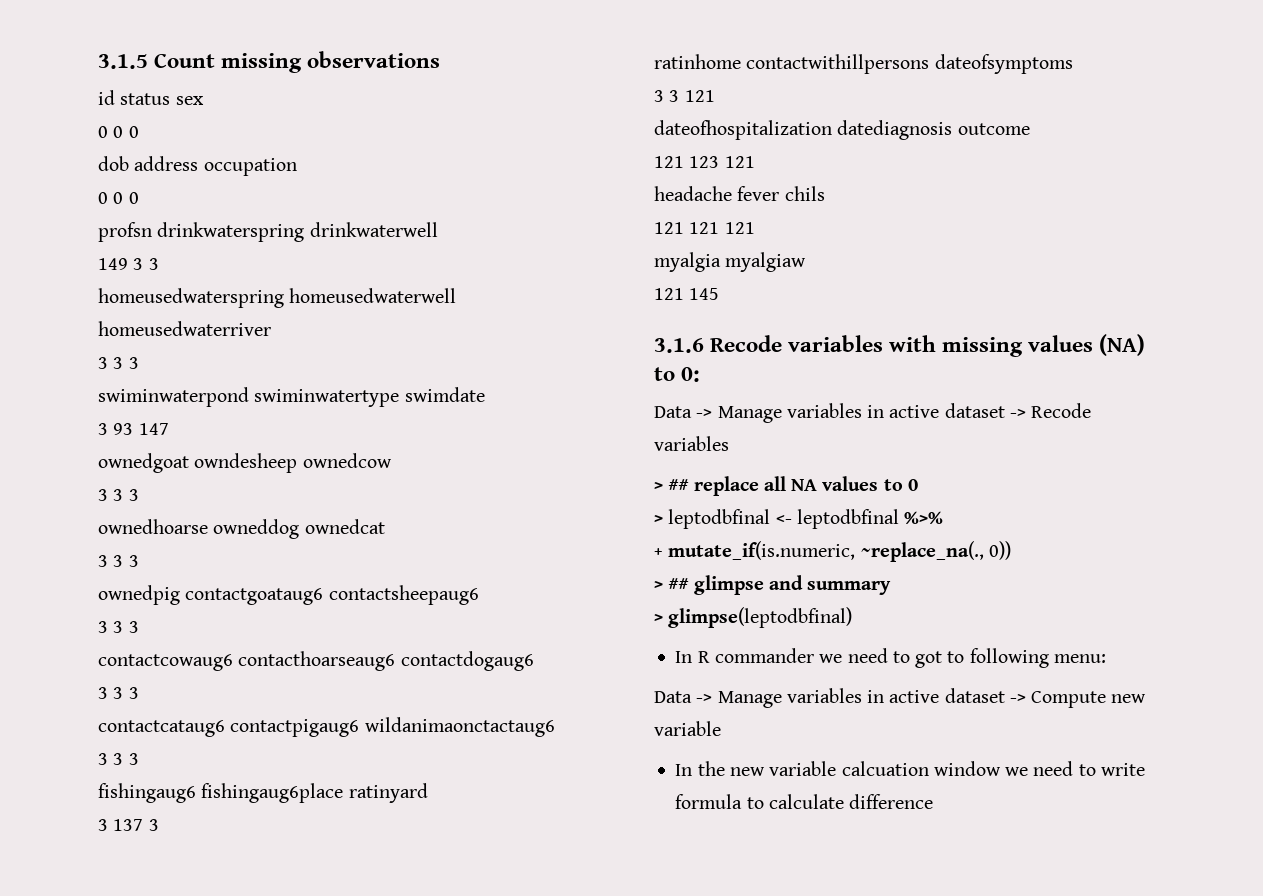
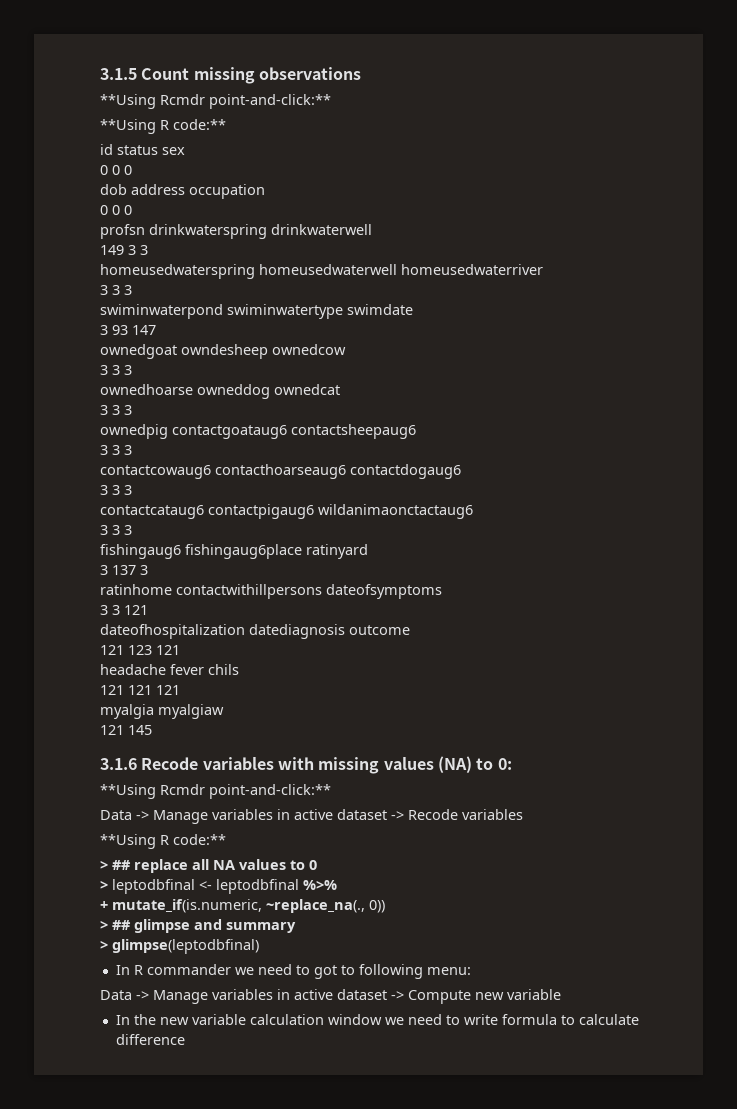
(441, 59) none -> [100,94,331,109] [100,119,226,134] // **Using Rcmdr point-and-click:** // **Using R code:**
(701, 374) none -> [100,784,331,799] // **Using Rcmdr point-and-click:**
(729, 443) none -> [100,834,226,849] // **Using R code:**
[841,761,929,776] calcuation -> [249,1014,324,1025] calculation

